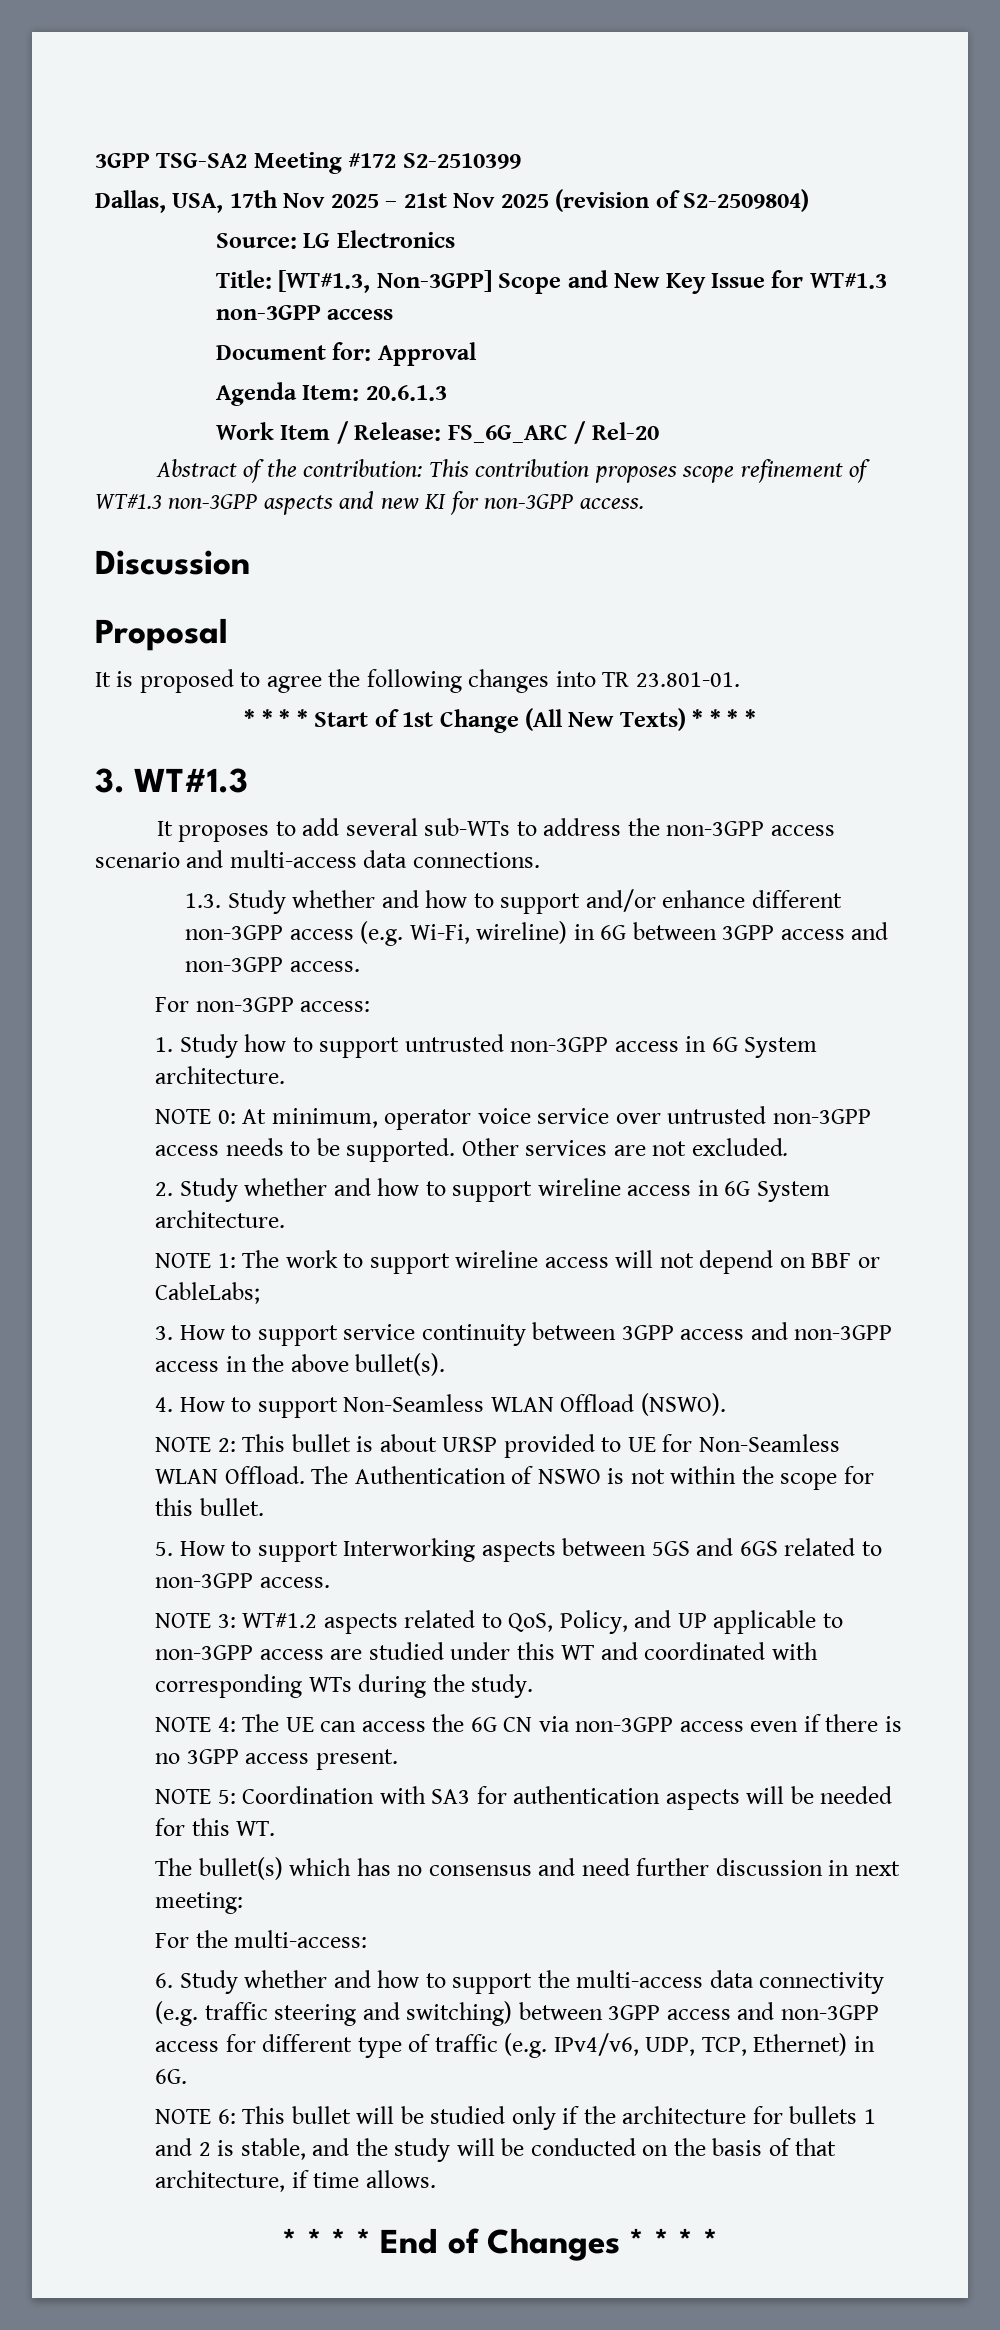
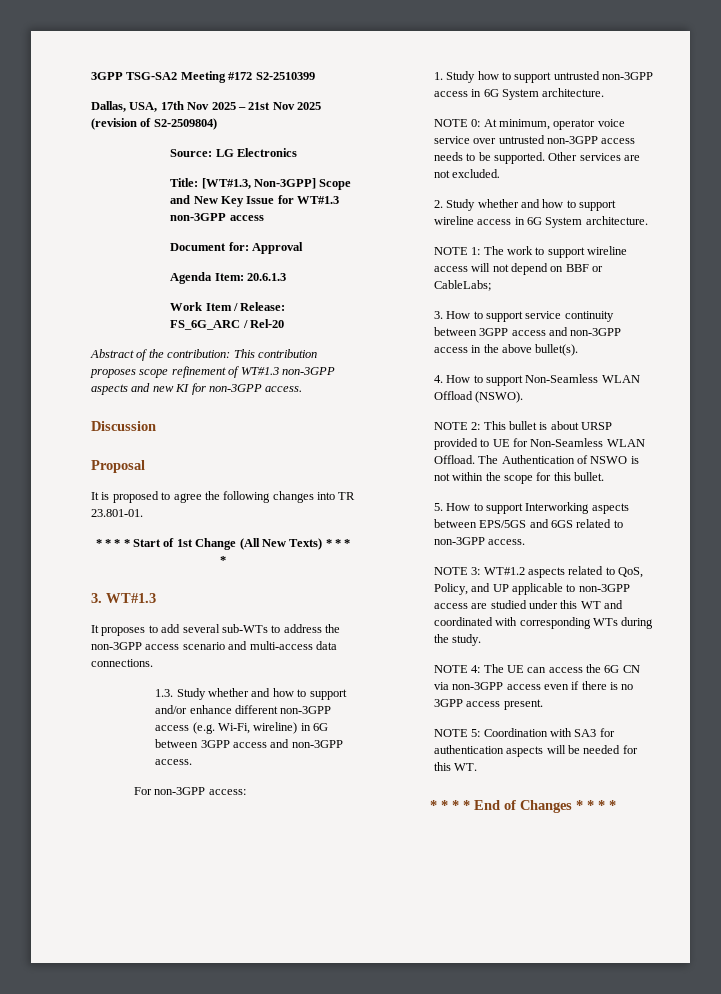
[651,1541,690,1556] 5GS -> [479,520,527,528] EPS/5GS
[155,1857,900,1880] [155,1892,244,1914] [155,1930,368,1948] [155,1970,885,1994] [155,2001,879,2026] [155,2033,875,2058] [155,2069,188,2084] [155,2106,876,2130] [155,2138,837,2162] [155,2170,436,2192] // The bullet(s) which has no consensus and need further discussion in next meeting: // For the multi-access: // 6. Study whether and how to support the multi-access data connectivity (e.g. traffic steering and switching) between 3GPP access and non-3GPP access for different type of traffic (e.g. IPv4/v6, UDP, TCP, Ethernet) in 6G. // NOTE 6: This bullet will be studied only if the architecture for bullets 1 and 2 is stable, and the study will be conducted on the basis of that architecture, if time allows. -> (478, 767) none

